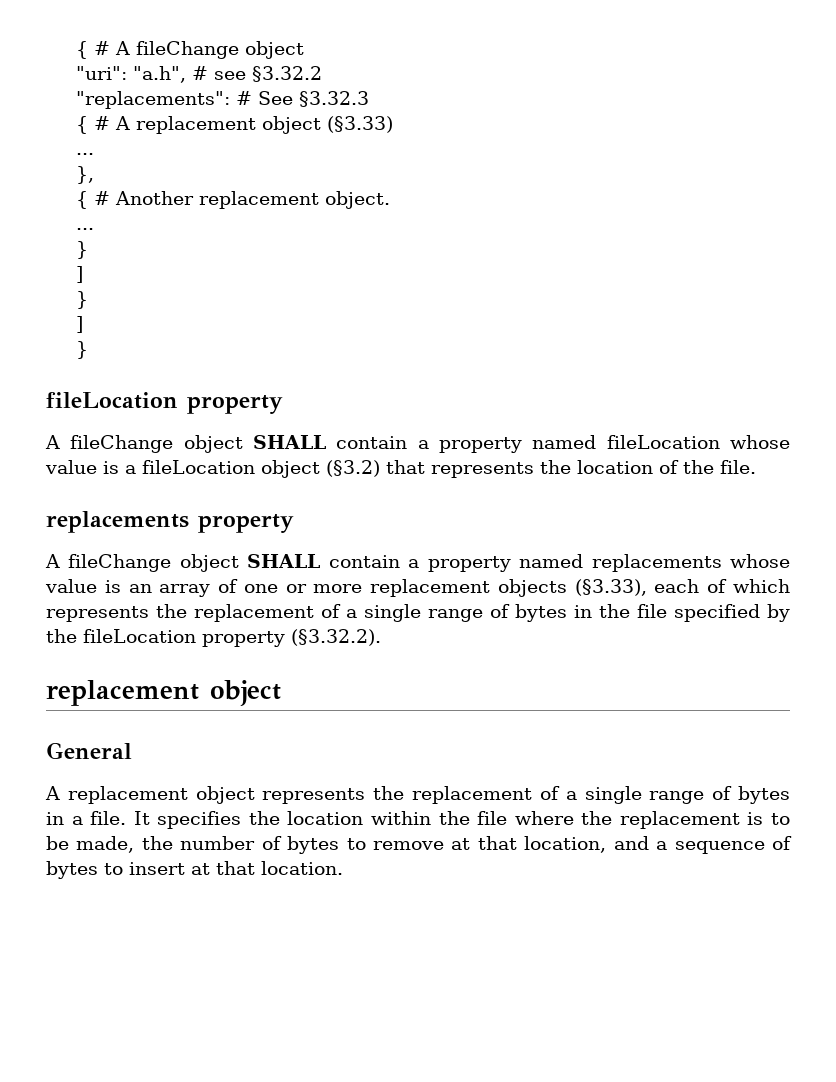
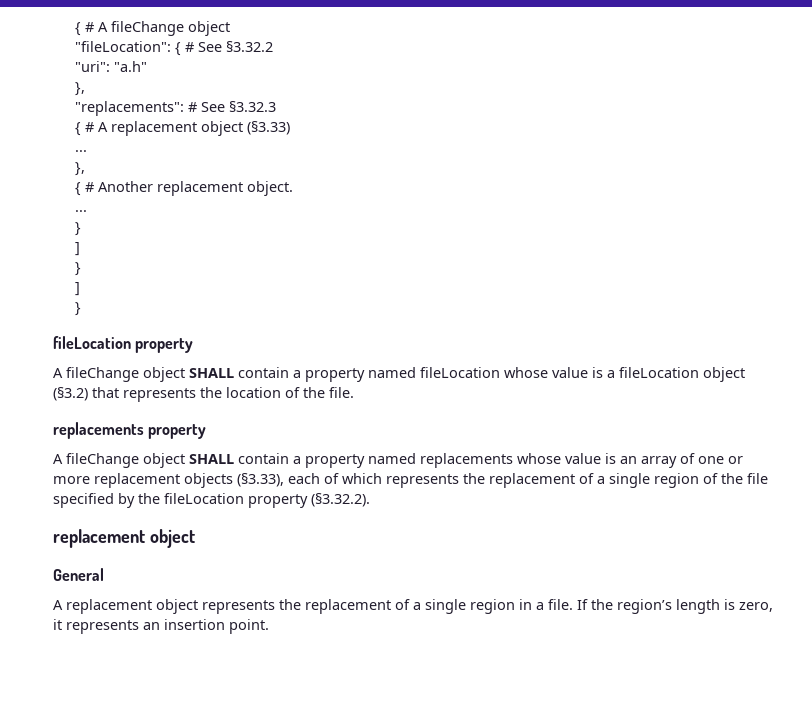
[76,66,323,83] "uri": "a.h", # see §3.32.2 -> [74,41,273,56] [74,61,147,72] [74,82,85,96] "fileLocation": { # See §3.32.2 // "uri": "a.h" // },
[428,604,592,622] range of bytes in -> [654,473,718,488] region of
[649,786,791,804] [46,811,790,829] [46,836,793,854] [46,861,343,879] range of bytes in a file. It specifies the location within the file where the replacement is to be made, the number of bytes to remove at that location, and a sequence of bytes to insert at that location. -> [470,599,773,614] [53,619,269,634] region in a file. If the region’s length is zero, it represents an insertion point.

